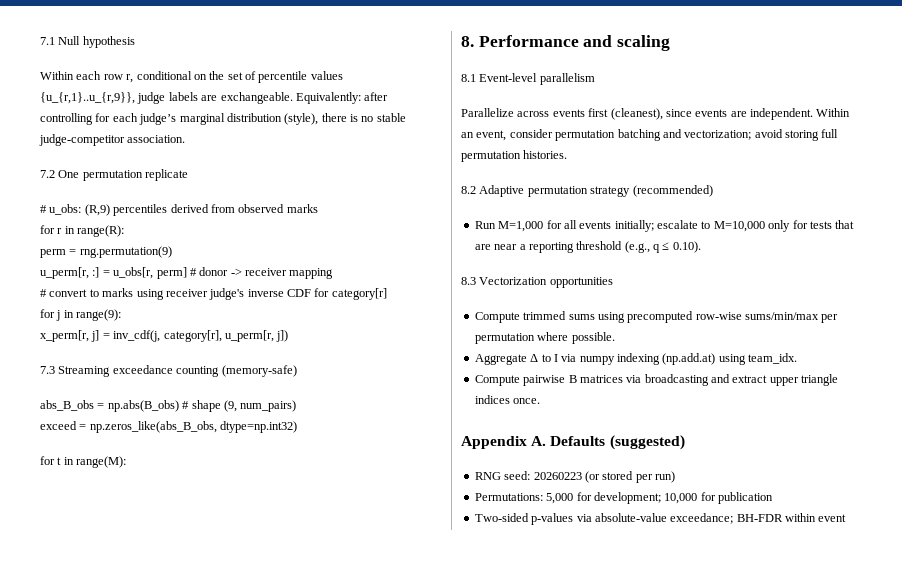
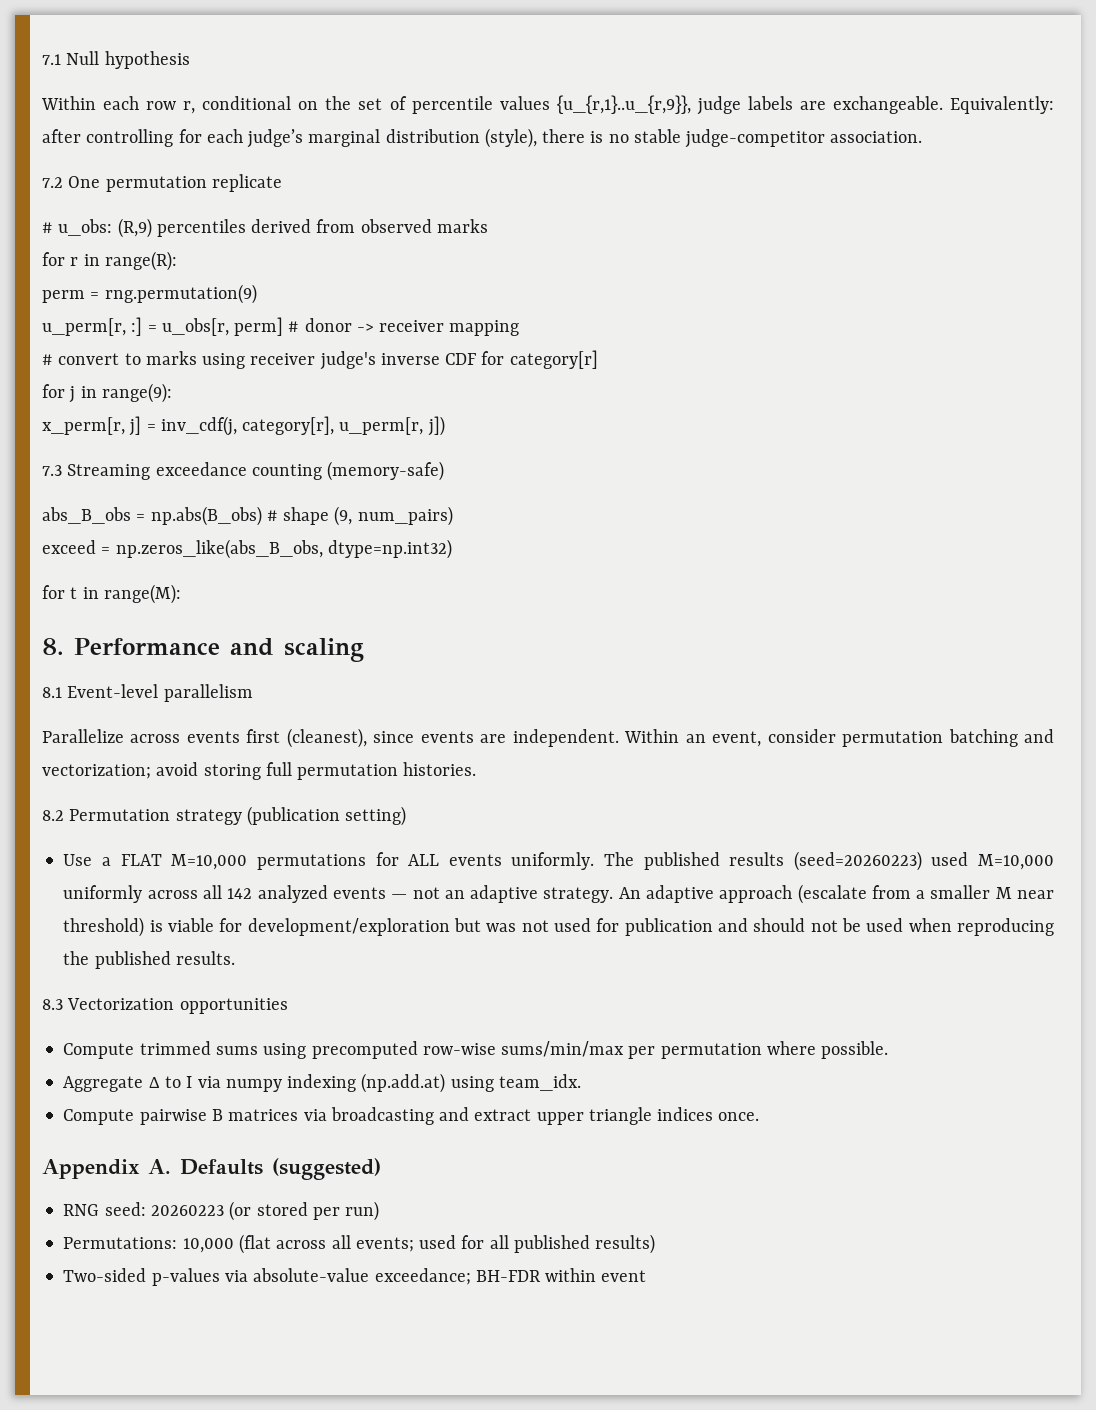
[479,185,713,197] [474,220,855,232] [474,241,701,253] Adaptive permutation strategy (recommended) // Run M=1,000 for all events initially; escalate to M=10,000 only for tests that are near a reporting threshold (e.g., q ≤ 0.10). -> [69,806,407,826] [63,851,1054,871] [63,884,1054,904] [63,917,1055,937] [63,951,235,969] Permutation strategy (publication setting) // Use a FLAT M=10,000 permutations for ALL events uniformly. The published results (seed=20260223) used M=10,000 uniformly across all 142 analyzed events — not an adaptive strategy. An adaptive approach (escalate from a smaller M near threshold) is viable for development/exploration but was not used for publication and should not be used when reproducing the published results.
[546,492,773,504] 5,000 for development; 10,000 for publication -> [182,1234,656,1254] 10,000 (flat across all events; used for all published results)

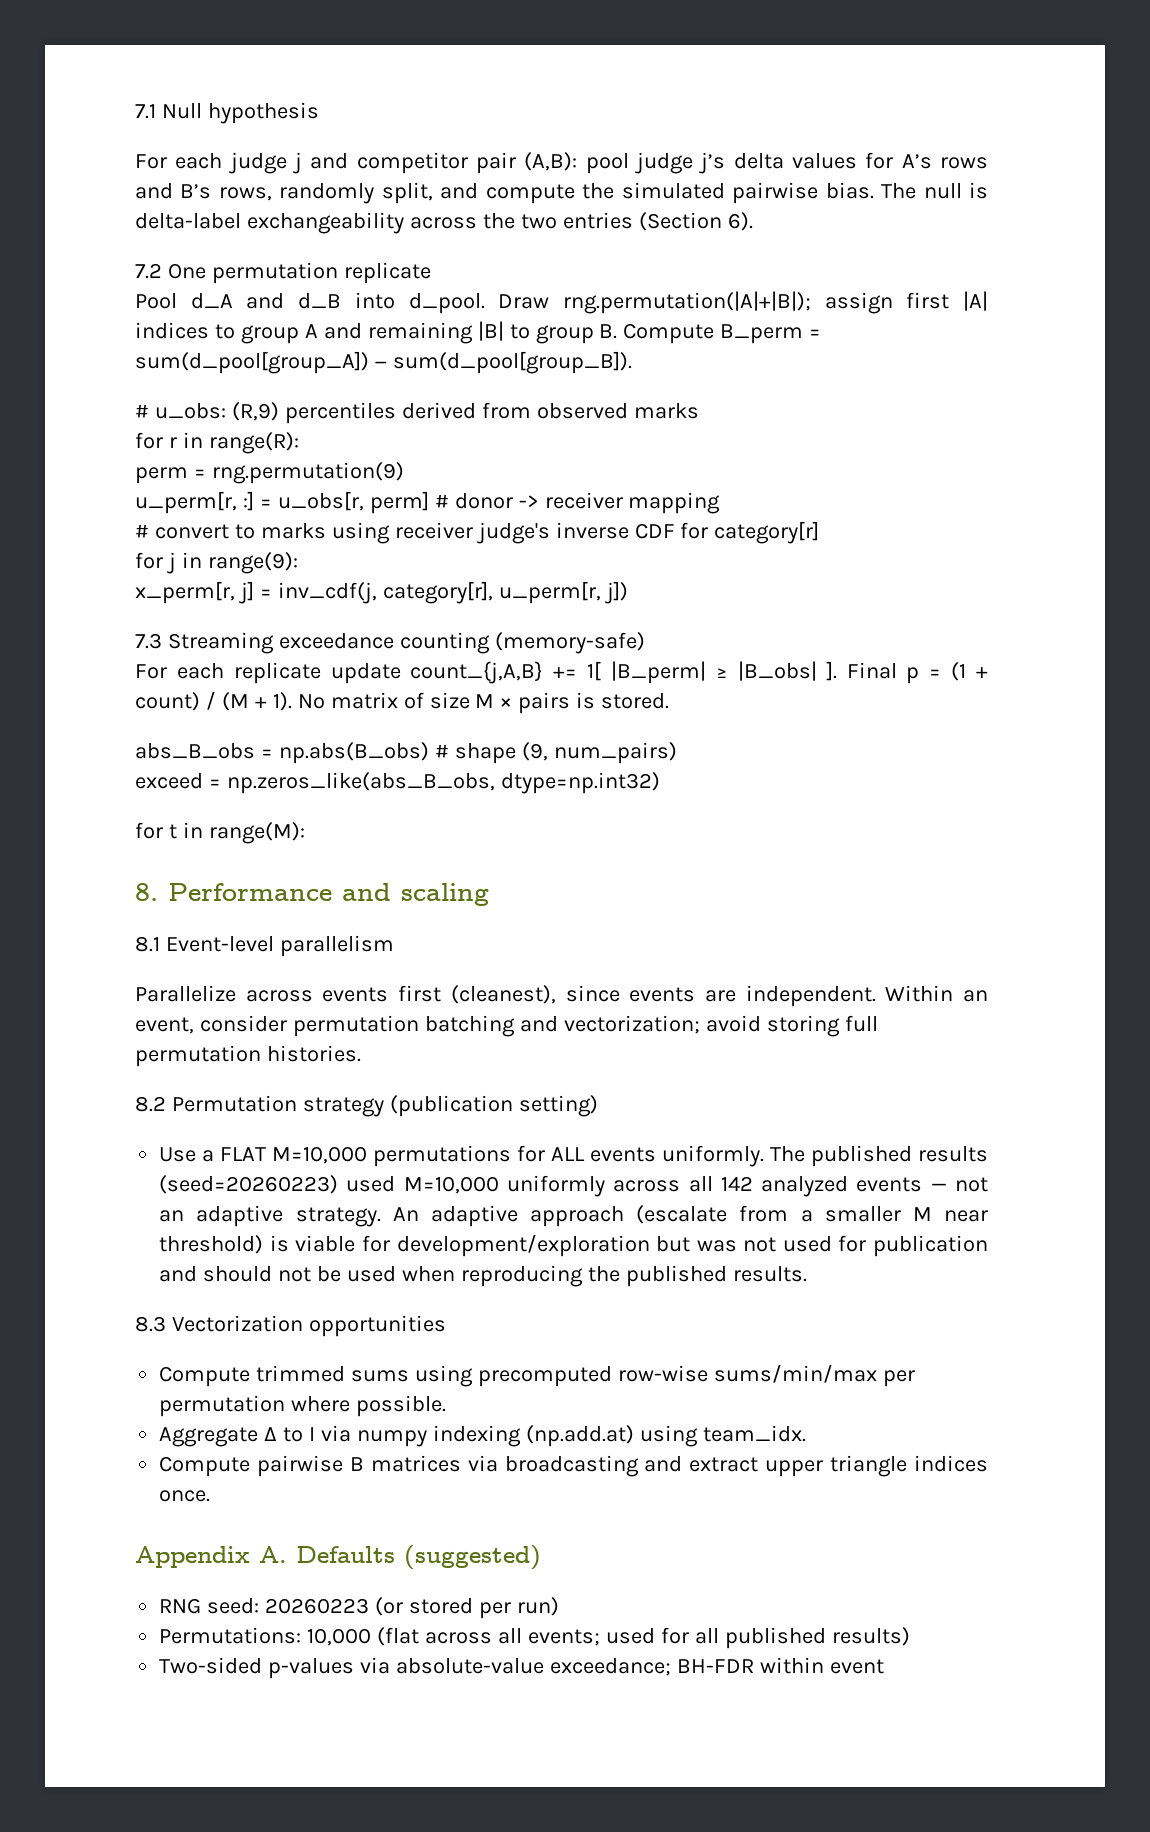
[41,95,1054,115] [42,128,923,148] [42,174,282,192] Within each row r, conditional on the set of percentile values {u_{r,1}..u_{r,9}}, judge labels are exchangeable. Equivalently: after controlling for each judge’s marginal distribution (style), there is no stable judge-competitor association. // 7.2 One permutation replicate -> [135,152,989,174] [135,182,988,204] [135,212,753,234] [135,262,431,284] [135,291,989,314] [135,321,822,344] [135,351,632,374] For each judge j and competitor pair (A,B): pool judge j’s delta values for A’s rows and B’s rows, randomly split, and compute the simulated pairwise bias. The null is delta-label exchangeability across the two entries (Section 6). // 7.2 One permutation replicate // Pool d_A and d_B into d_pool. Draw rng.permutation(|A|+|B|); assign first |A| indices to group A and remaining |B| to group B. Compute B_perm = sum(d_pool[group_A]) − sum(d_pool[group_B]).
(445, 471) none -> [135,661,989,684] [135,691,670,714] // For each replicate update count_{j,A,B} += 1[ |B_perm| ≥ |B_obs| ]. Final p = (1 + count) / (M + 1). No matrix of size M × pairs is stored.

